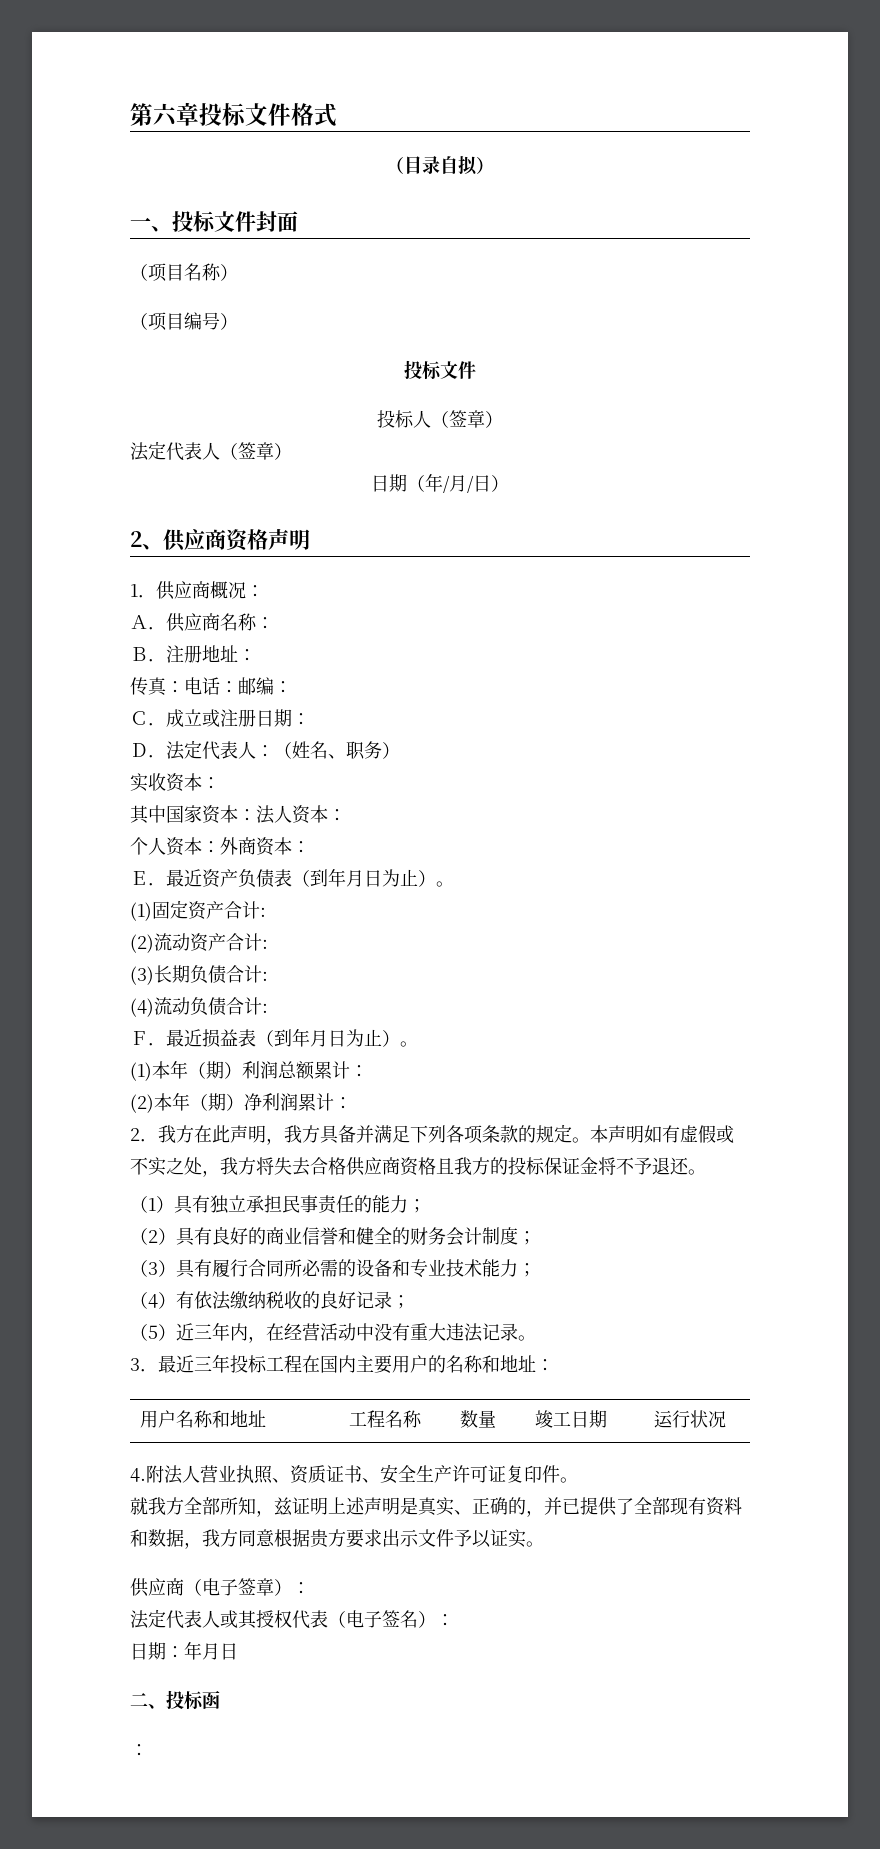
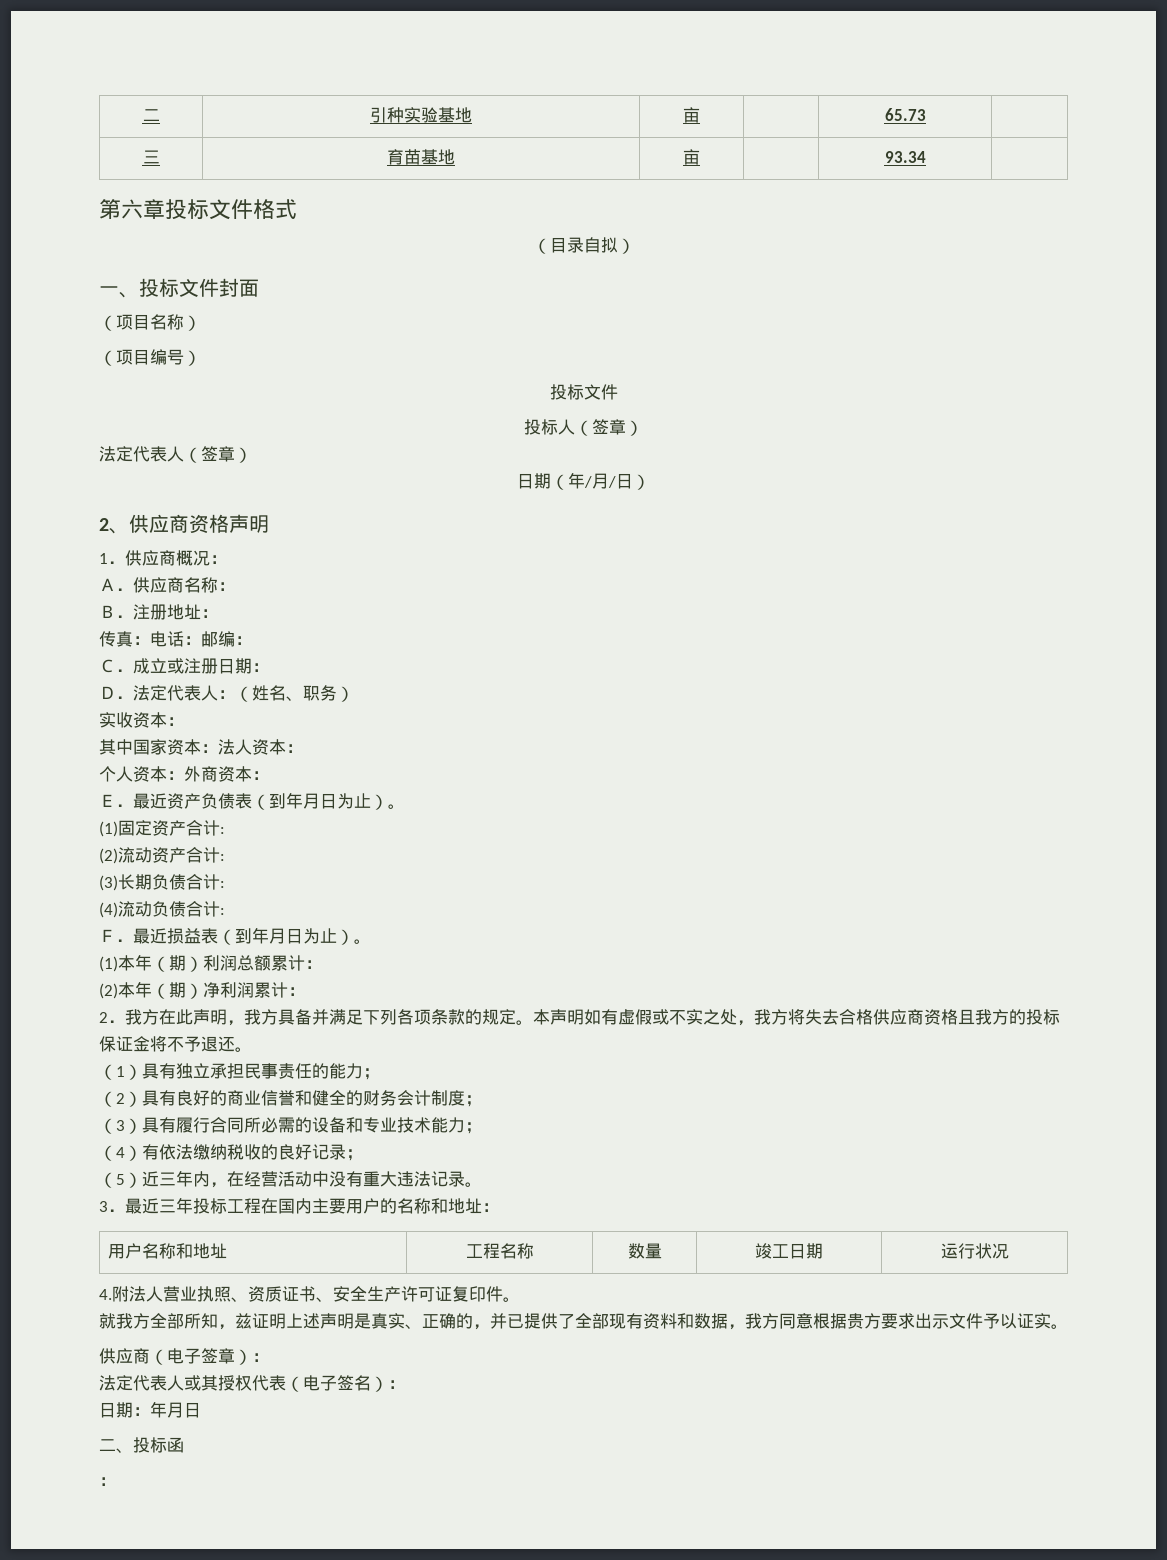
(130, 114) none -> [142,109,160,121] [370,107,472,123] [683,107,700,123] [884,108,926,121] [142,150,160,164] [387,149,455,165] [683,149,700,165] [884,151,926,163] 二 | 引种实验基地 | 亩 | | 65.73 | // 三 | 育苗基地 | 亩 | | 93.34 | //

